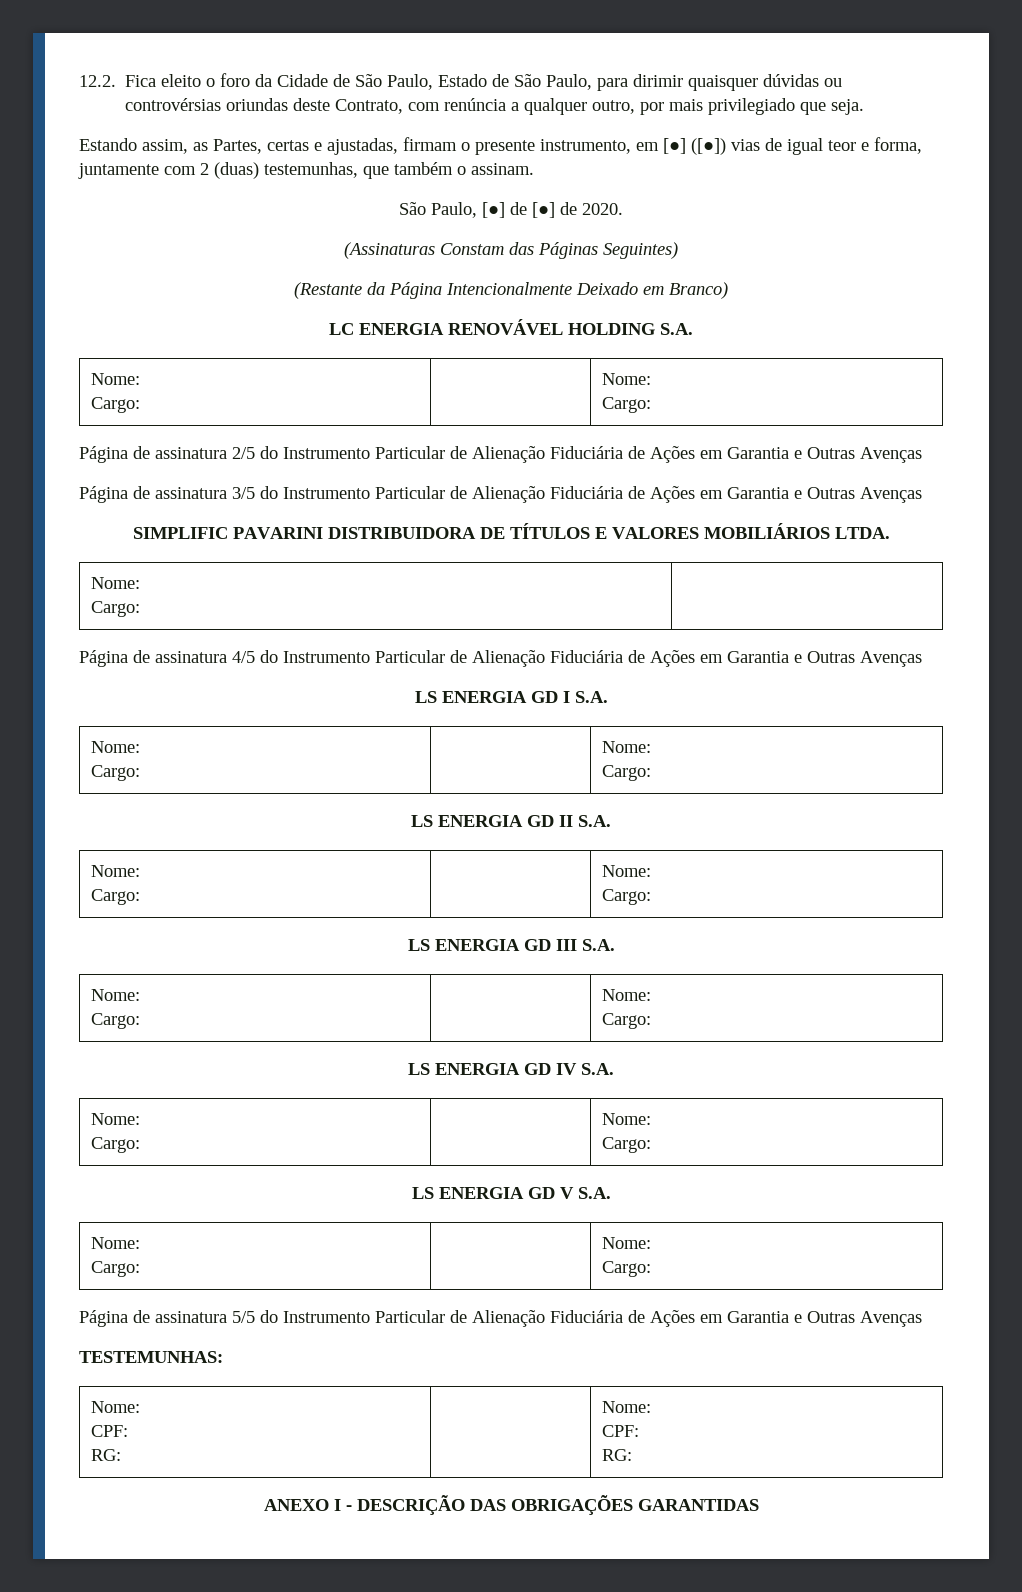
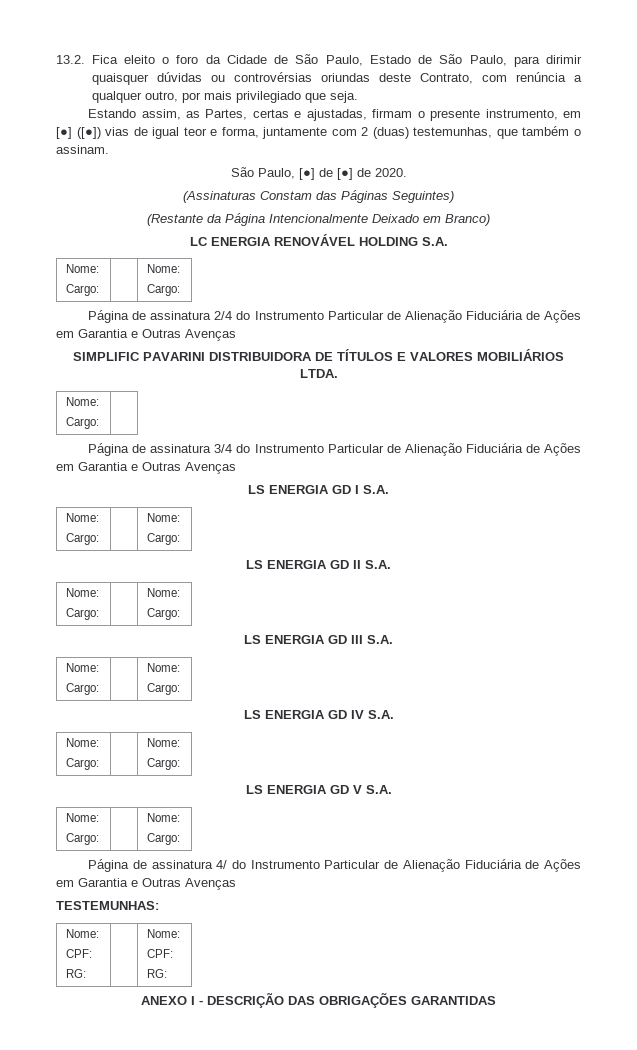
[79,75,116,87] 12.2. -> [56,55,85,64] 13.2.
[232,446,922,463] [79,486,255,503] 2/5 do Instrumento Particular de Alienação Fiduciária de Ações em Garantia e Outras Avenças // Página de assinatura 3/5 -> [214,311,233,320] 2/4
[232,651,255,663] 4/5 -> [214,444,233,453] 3/4
[232,1311,255,1323] 5/5 -> [216,860,228,869] 4/

